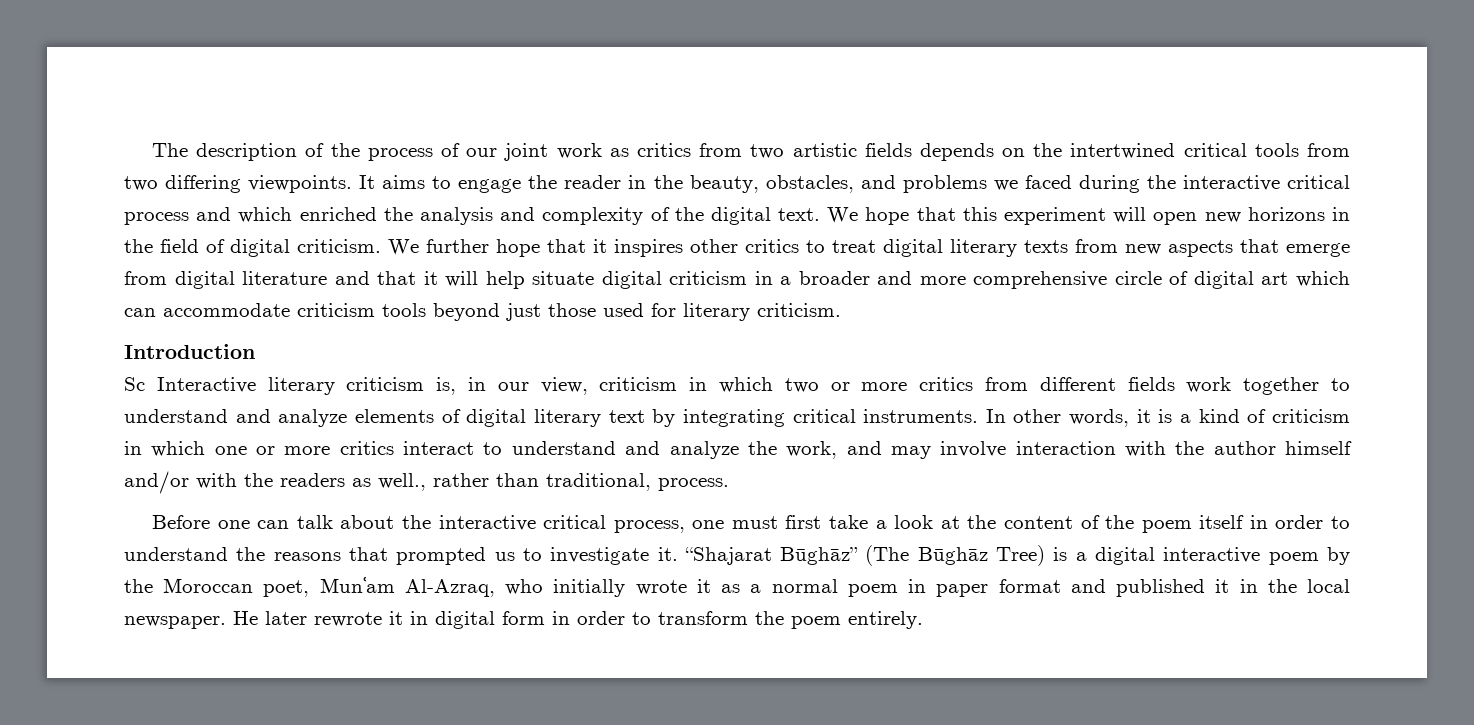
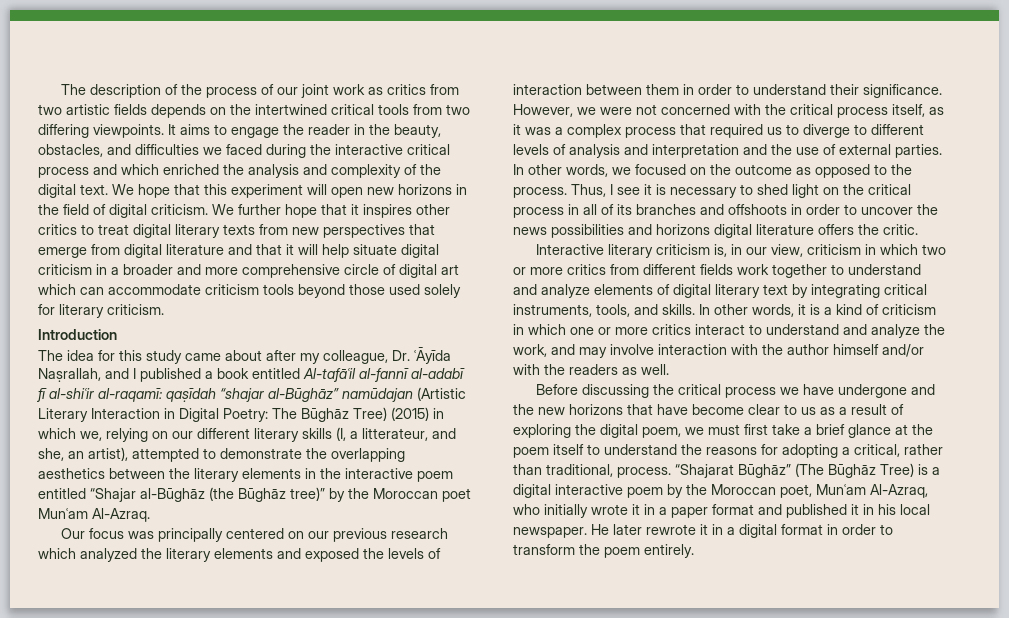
[902,175,987,193] problems -> [135,144,199,155] difficulties
[1168,240,1233,257] aspects -> [323,224,405,238] perspectives
[506,303,541,321] just -> (345, 291) none
(644, 310) none -> [424,284,461,298] solely
[124,377,145,391] Sc -> [38,347,451,364] [38,368,465,382] [37,387,466,402] [38,407,444,422] [38,427,456,442] [38,447,405,462] [38,468,453,482] [38,487,471,502] [38,508,150,522] [61,528,449,542] [38,548,441,562] [513,84,942,98] [513,104,944,118] [513,124,924,138] [513,144,942,158] [513,164,912,178] [513,184,911,198] [513,204,938,218] [513,224,918,238] The idea for this study came about after my colleague, Dr. ʿĀyīda Naṣrallah, and I published a book entitled Al-tafāʿil al-fannī al-adabī fī al-shiʿir al-raqamī: qaṣīdah “shajar al-Būghāz” namūdajan (Artistic Literary Interaction in Digital Poetry: The Būghāz Tree) (2015) in which we, relying on our different literary skills (I, a litterateur, and she, an artist), attempted to demonstrate the overlapping aesthetics between the literary elements in the interactive poem entitled “Shajar al-Būghāz (the Būghāz tree)” by the Moroccan poet Munʿam Al-Azraq. // Our focus was principally centered on our previous research which analyzed the literary elements and exposed the levels of interaction between them in order to understand their significance. However, we were not concerned with the critical process itself, as it was a complex process that required us to diverge to different levels of analysis and interpretation and the use of external parties. In other words, we focused on the outcome as opposed to the process. Thus, I see it is necessary to shed light on the critical process in all of its branches and offshoots in order to uncover the news possibilities and horizons digital literature offers the critic. //
[863,409,979,423] instruments. -> [513,304,695,317] instruments, tools, and skills.
[378,473,729,491] [152,515,1350,533] [124,547,678,565] well., rather than traditional, process. // Before one can talk about the interactive critical process, one must first take a look at the content of the poem itself in order to understand the reasons that prompted us to investigate it. -> [641,364,669,375] [536,384,936,398] [513,404,904,415] [513,424,933,438] [513,444,943,458] [513,464,671,478] well. // Before discussing the critical process we have undergone and the new horizons that have become clear to us as a result of exploring the digital poem, we must first take a brief glance at the poem itself to understand the reasons for adopting a critical, rather than traditional, process.
[721,579,927,597] as a normal poem in -> [644,504,667,515] in a
[1267,579,1297,593] the -> [878,504,896,515] his
[435,611,545,629] digital form -> [727,524,823,538] a digital format

